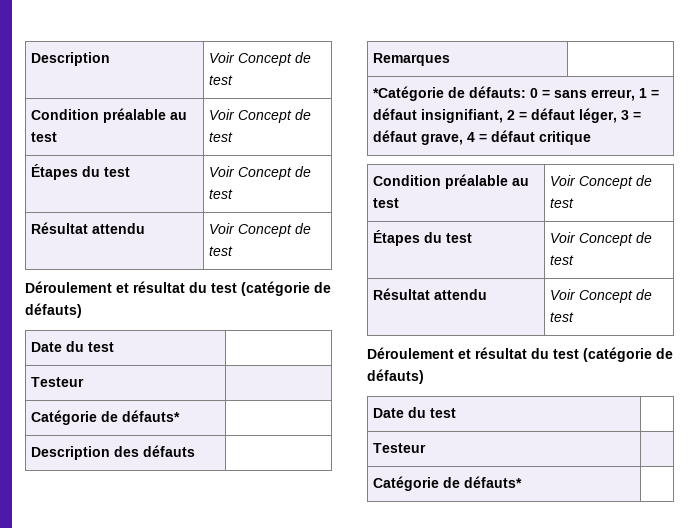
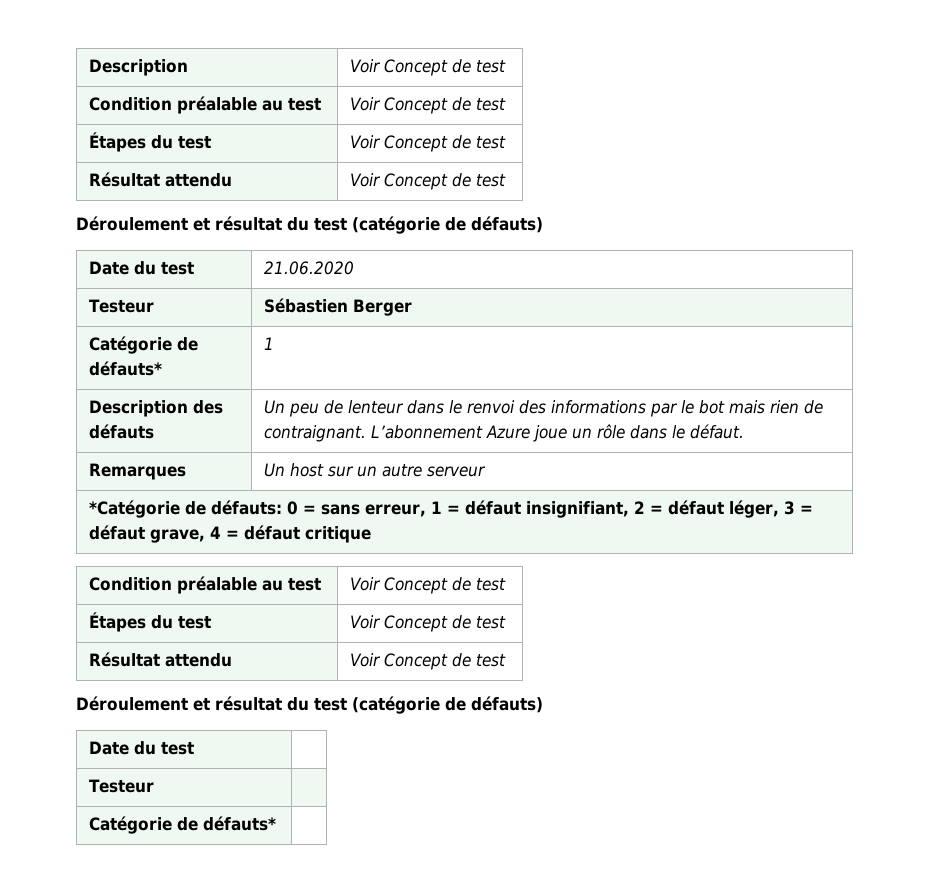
[31,377,85,387] [31,410,181,425] // Testeur | // Catégorie de défauts* | -> [264,261,355,275] [89,299,155,313] [264,298,413,316] [89,336,199,354] [89,361,163,376] [264,337,275,350] 21.06.2020 // Testeur | Sébastien Berger // Catégorie de défauts* | 1
[373,53,451,66] // Remarques | -> [264,400,824,417] [264,424,745,442] [89,463,187,480] [264,463,487,477] Un peu de lenteur dans le renvoi des informations par le bot mais rien de contraignant. L’abonnement Azure joue un rôle dans le défaut. // Remarques | Un host sur un autre serveur

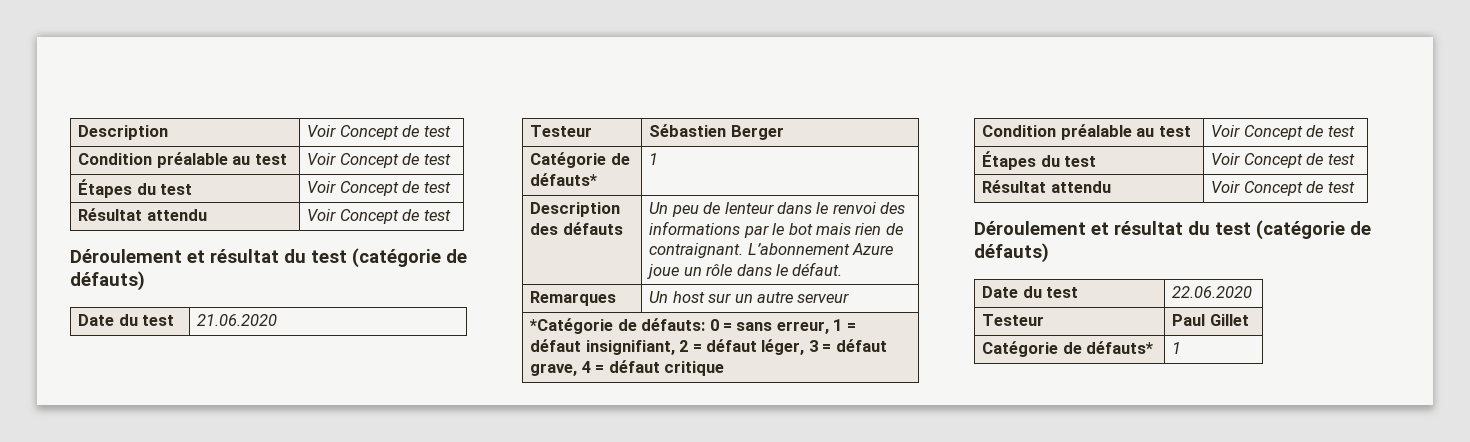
[89,779,155,793] [89,816,277,834] // Testeur | // Catégorie de défauts* | -> [1172,286,1253,298] [982,314,1045,326] [1172,314,1249,326] [982,341,1154,357] [1172,342,1182,354] 22.06.2020 // Testeur | Paul Gillet // Catégorie de défauts* | 1

